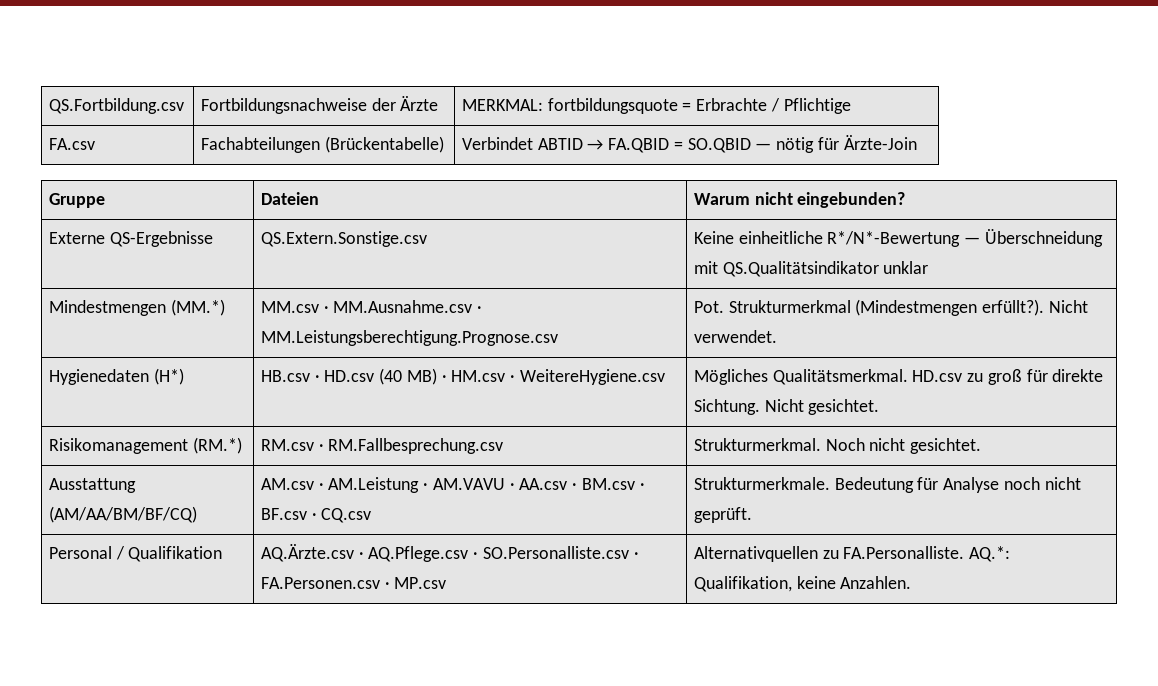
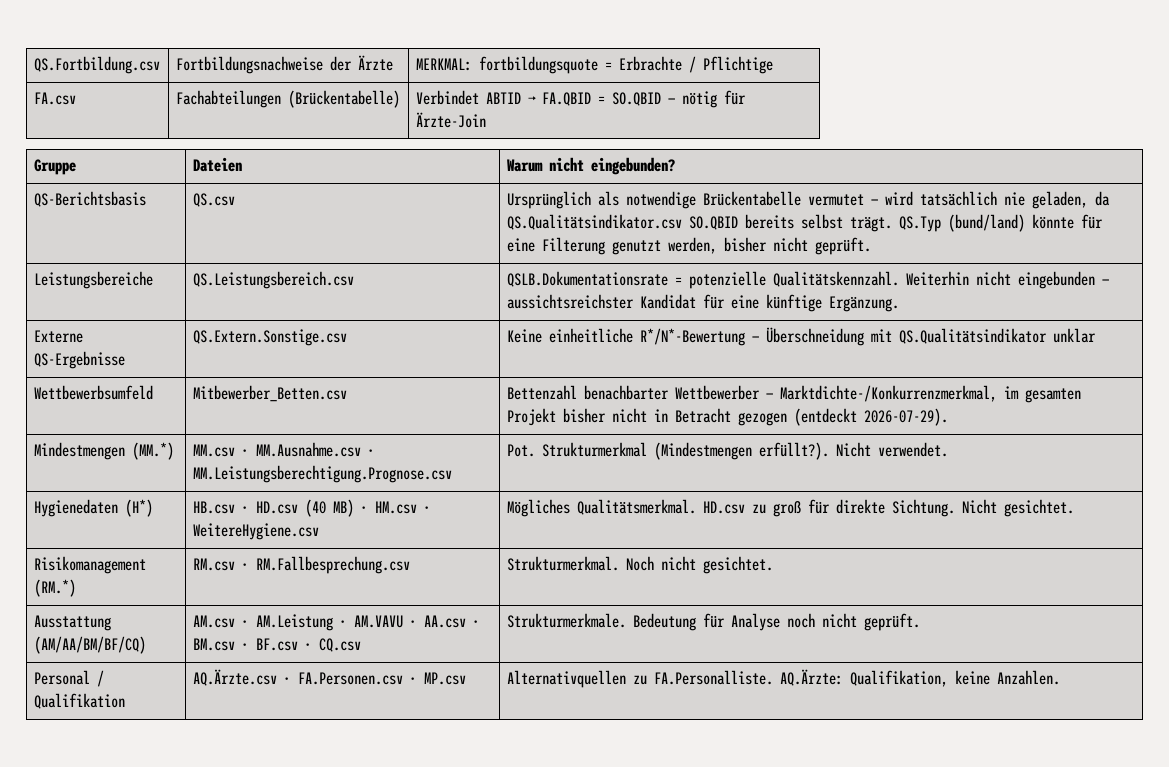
(906, 200) none -> [33,191,146,207] [192,193,235,207] [506,191,1110,209] [506,214,1103,232] [506,237,871,255] [33,271,153,289] [192,271,354,289] [506,271,1109,289] [506,294,899,312] // QS-Berichtsbasis | QS.csv | Ursprünglich als notwendige Brückentabelle vermutet — wird tatsächlich nie geladen, da QS.Qualitätsindikator.csv SO.QBID bereits selbst trägt. QS.Typ (bund/land) könnte für eine Filterung genutzt werden, bisher nicht geprüft. // Leistungsbereiche | QS.Leistungsbereich.csv | QSLB.Dokumentationsrate = potenzielle Qualitätskennzahl. Weiterhin nicht eingebunden — aussichtsreichster Kandidat für eine künftige Ergänzung.
(929, 267) none -> [33,385,153,400] [192,385,347,402] [506,385,1081,403] [506,408,948,426] // Wettbewerbsumfeld | Mitbewerber_Betten.csv | Bettenzahl benachbarter Wettbewerber — Marktdichte-/Konkurrenzmerkmal, im gesamten Projekt bisher nicht in Betracht gezogen (entdeckt 2026-07-29).
[368,546,639,562] AQ.Pflege.csv · SO.Personalliste.csv · -> (291, 680) none
[969,546,1011,562] AQ.*: -> [779,669,843,686] AQ.Ärzte:

